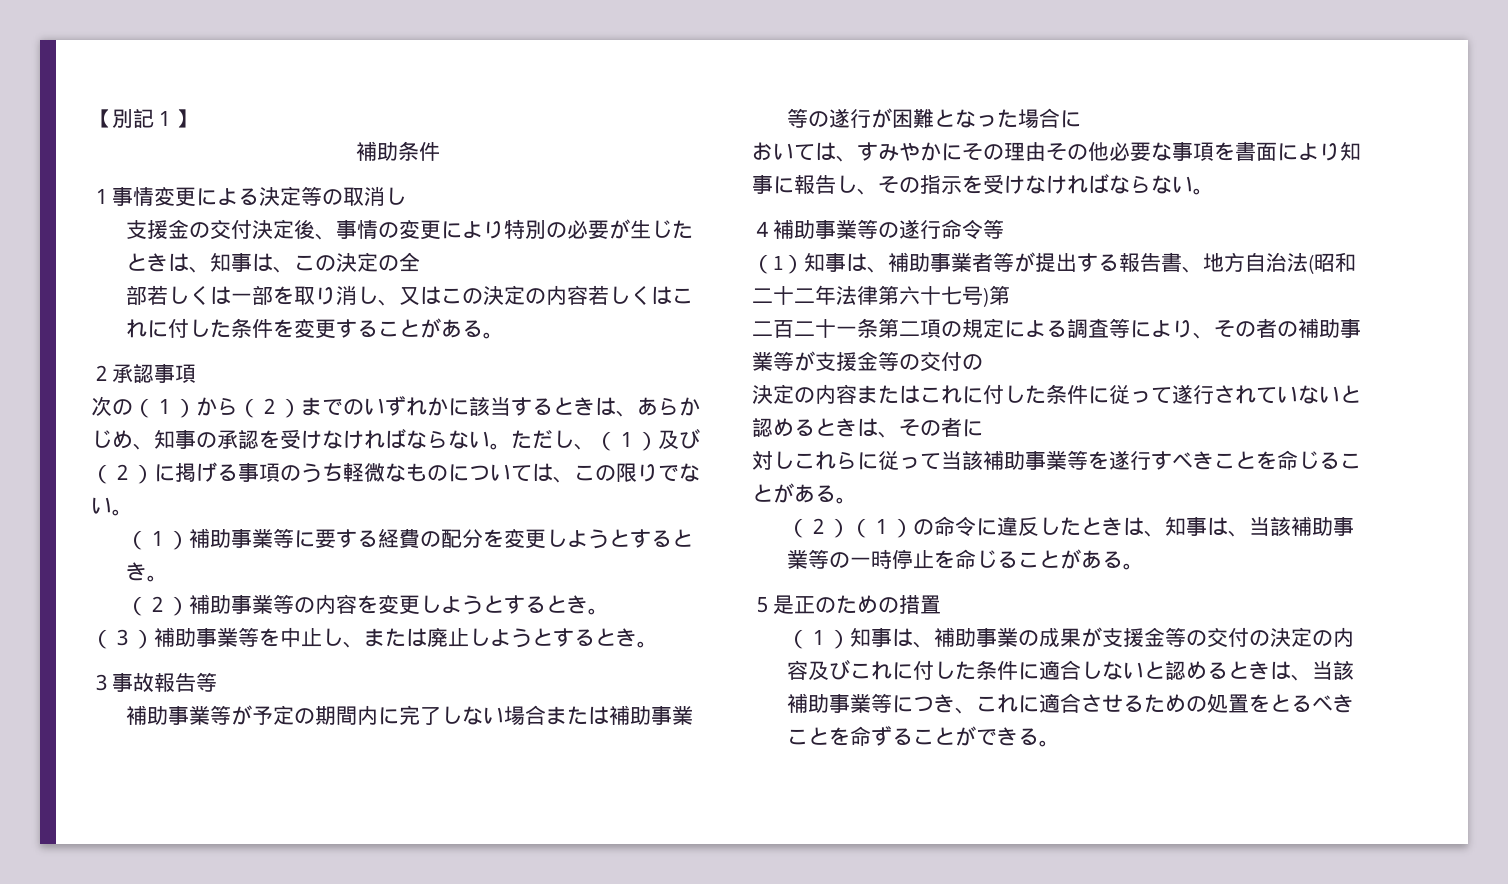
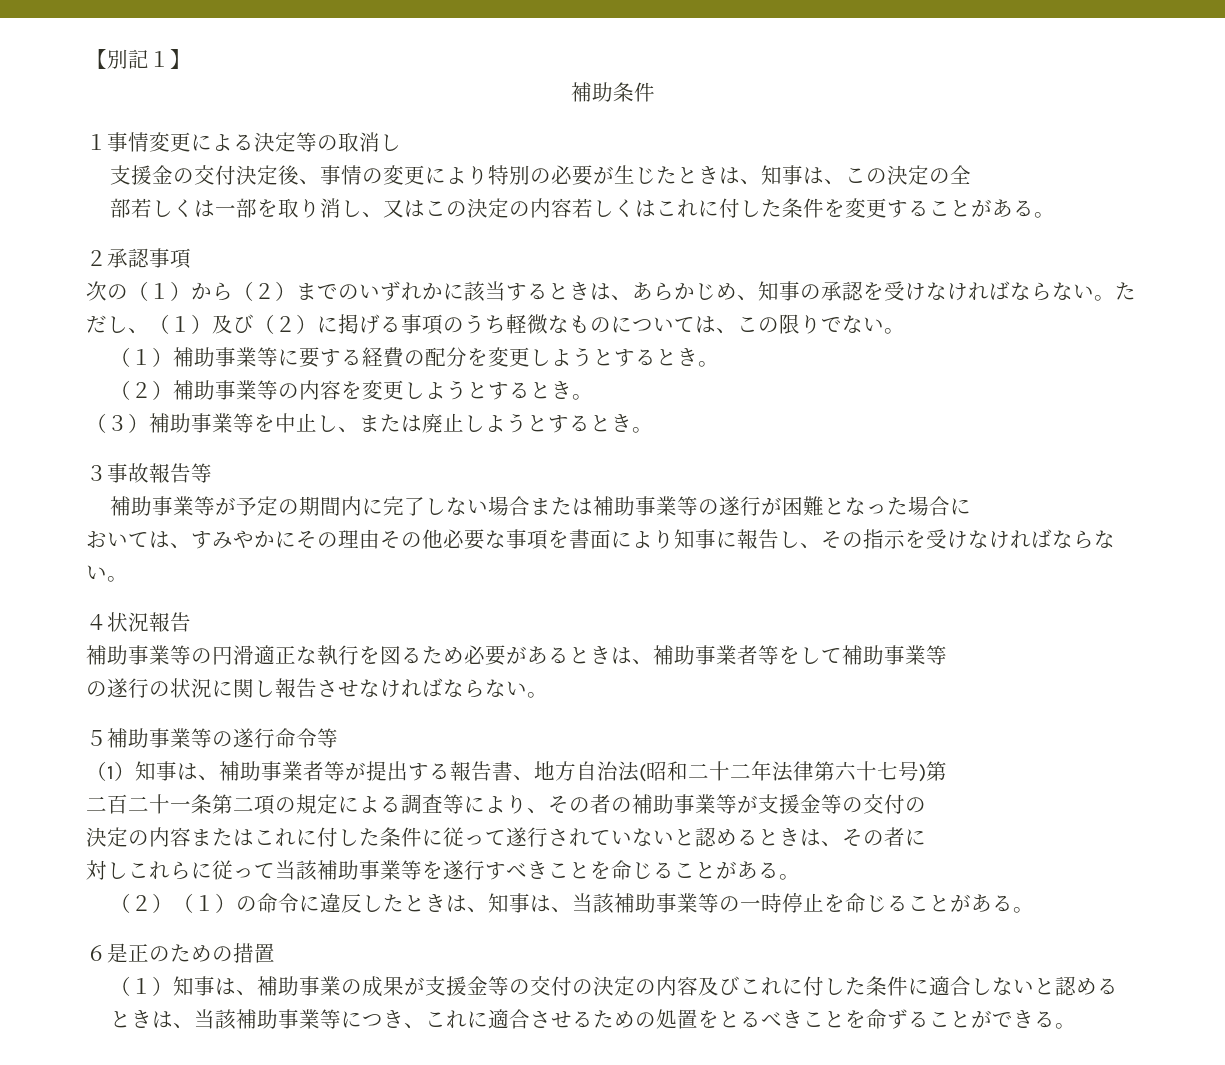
(773, 229) none -> [107,612,191,632] [86,645,947,666] [86,678,548,698] [86,730,107,746] 状況報告 // 補助事業等の円滑適正な執行を図るため必要があるときは、補助事業者等をして補助事業等 // の遂行の状況に関し報告させなければならない。 // ５
[752,596,773,613] ５ -> [86,945,107,961] ６

